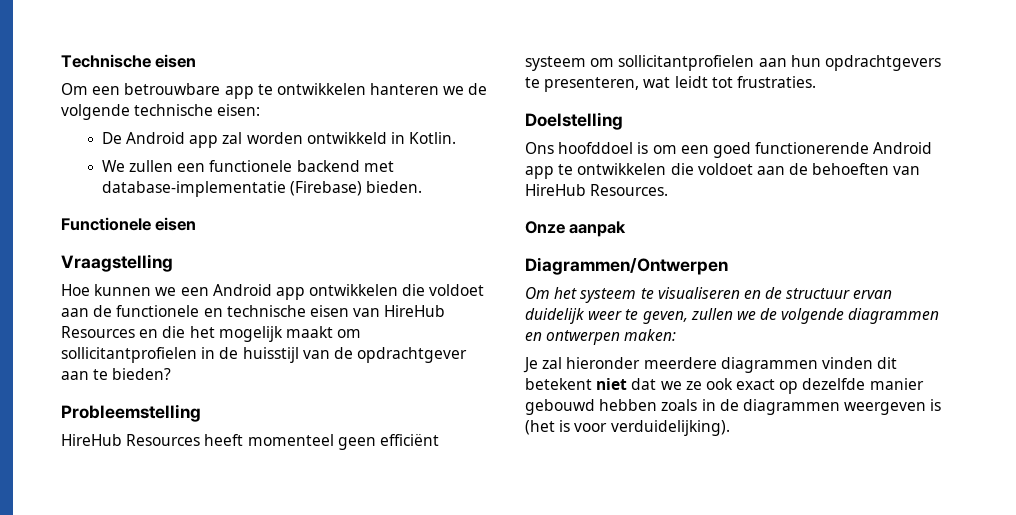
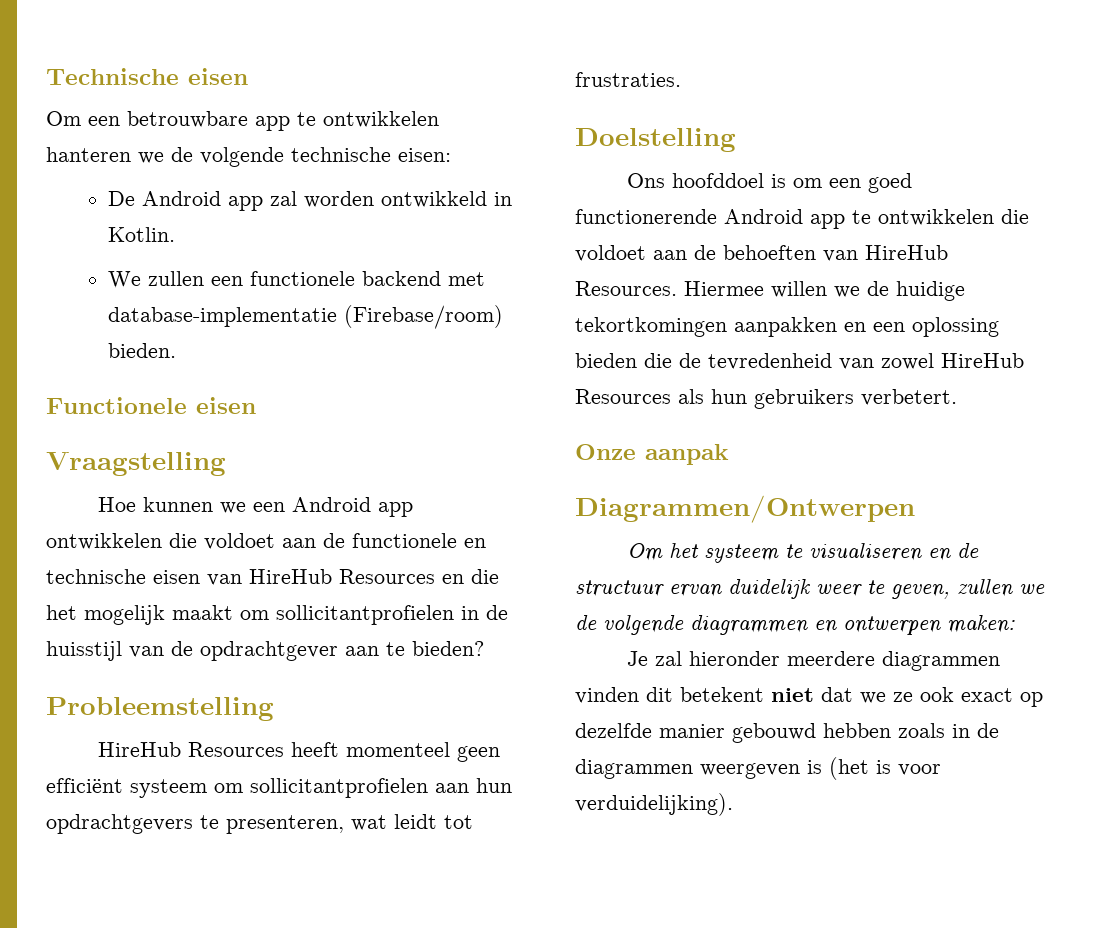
[289,181,362,196] (Firebase) -> [344,305,504,329] (Firebase/room)
(669, 190) none -> [684,281,965,301] [575,317,999,337] [575,353,1024,370] [575,389,957,409] Hiermee willen we de huidige tekortkomingen aanpakken en een oplossing bieden die de tevredenheid van zowel HireHub Resources als hun gebruikers verbetert.

